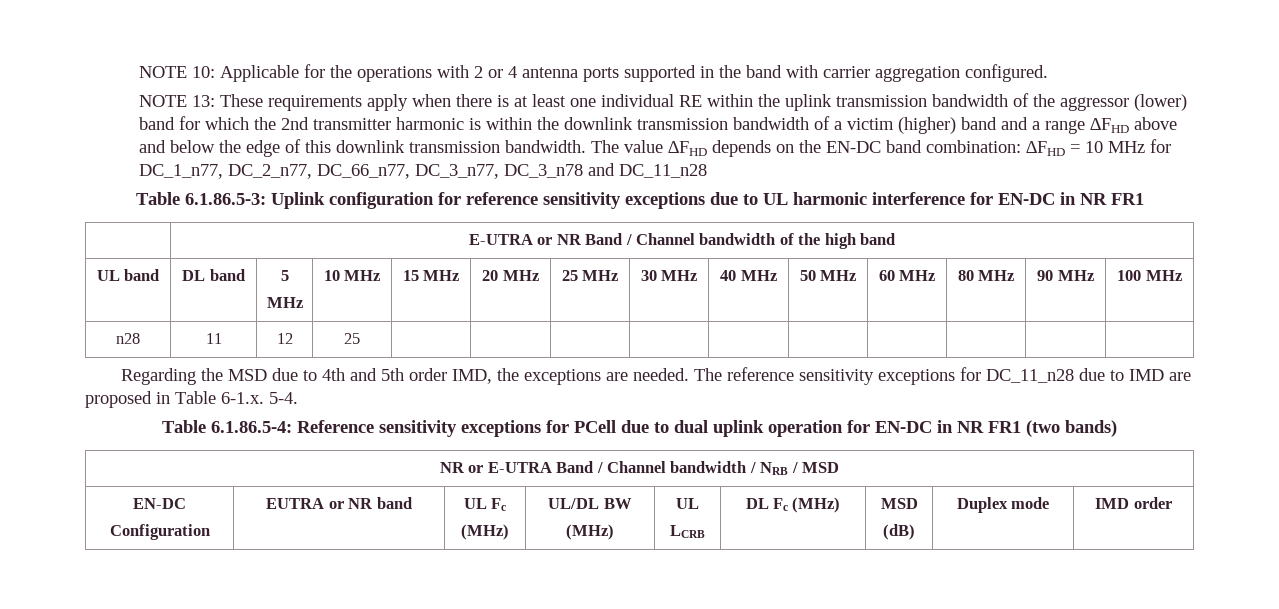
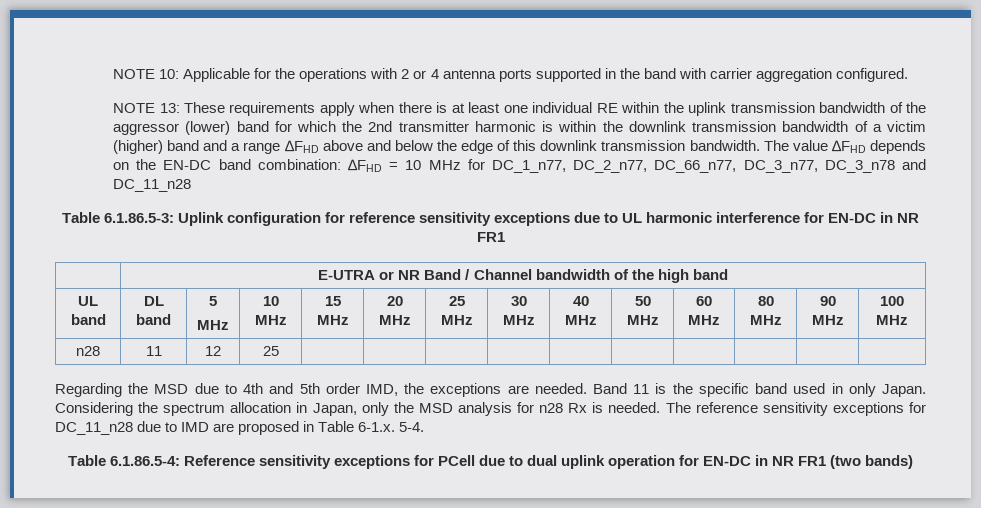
(690, 374) none -> [593,383,927,397] [55,402,661,416] Band 11 is the specific band used in only Japan. Considering the spectrum allocation in Japan, only the MSD analysis for n28 Rx is needed.
[439,461,840,475] [133,498,186,509] [109,524,210,540] [266,497,412,509] [463,498,507,511] [461,524,509,540] [548,498,632,509] [566,524,614,540] [676,498,699,509] [670,525,705,538] [745,497,841,513] [880,498,918,509] [883,524,915,540] [956,497,1050,513] [1095,497,1172,509] // NR or E-UTRA Band / Channel bandwidth / NRB / MSD // EN-DC // Configuration | EUTRA or NR band | UL Fc // (MHz) | UL/DL BW // (MHz) | UL // LCRB | DL Fc (MHz) | MSD // (dB) | Duplex mode | IMD order -> (914, 462) none

